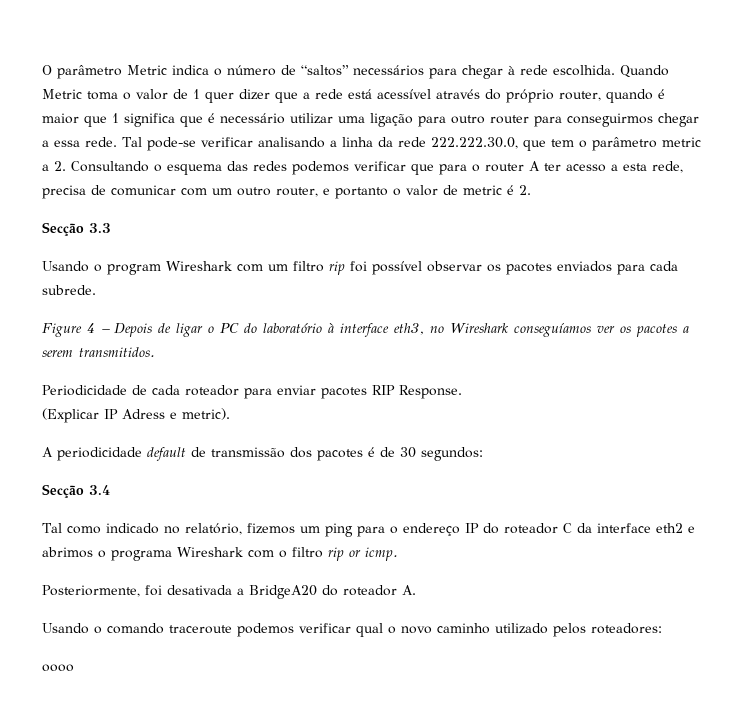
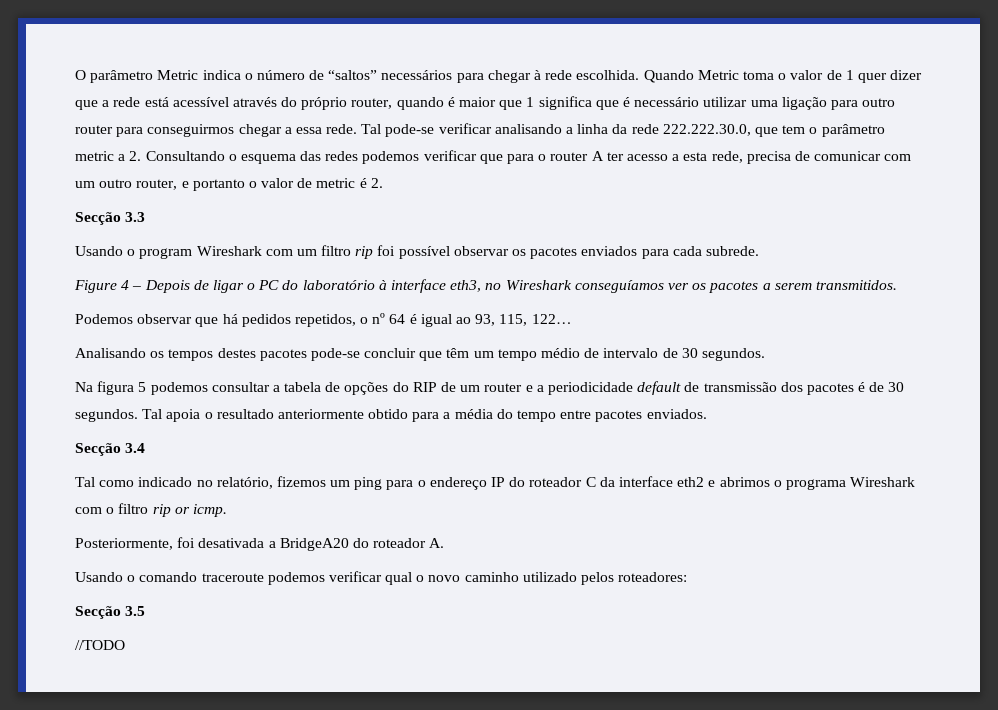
[42,385,462,399] [42,408,230,423] [42,447,53,457] Periodicidade de cada roteador para enviar pacotes RIP Response. // (Explicar IP Adress e metric). // A -> [75,313,572,327] [75,348,765,361] [75,381,544,395] Podemos observar que há pedidos repetidos, o nº 64 é igual ao 93, 115, 122… // Analisando os tempos destes pacotes pode-se concluir que têm um tempo médio de intervalo de 30 segundos. // Na figura 5 podemos consultar a tabela de opções do RIP de um router e a
[421,447,483,461] segundos: -> [75,409,707,422] segundos. Tal apoia o resultado anteriormente obtido para a média do tempo entre pacotes enviados.
[42,664,74,672] oooo -> [75,606,146,619] [75,640,125,650] Secção 3.5 // //TODO

